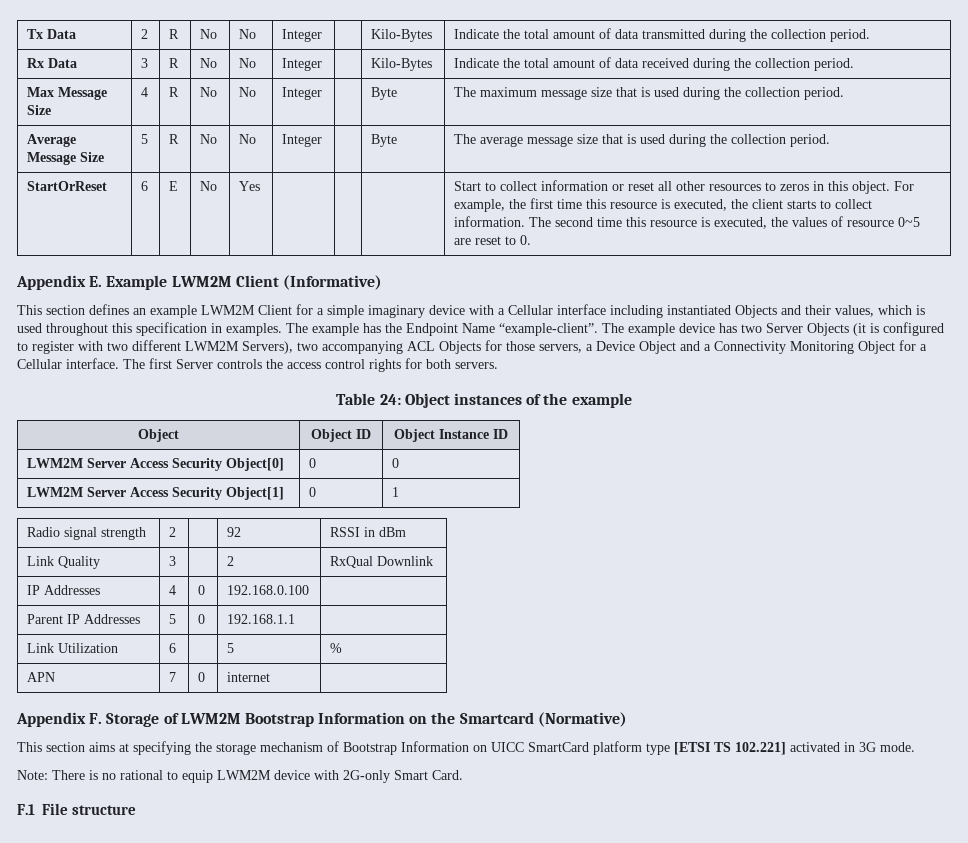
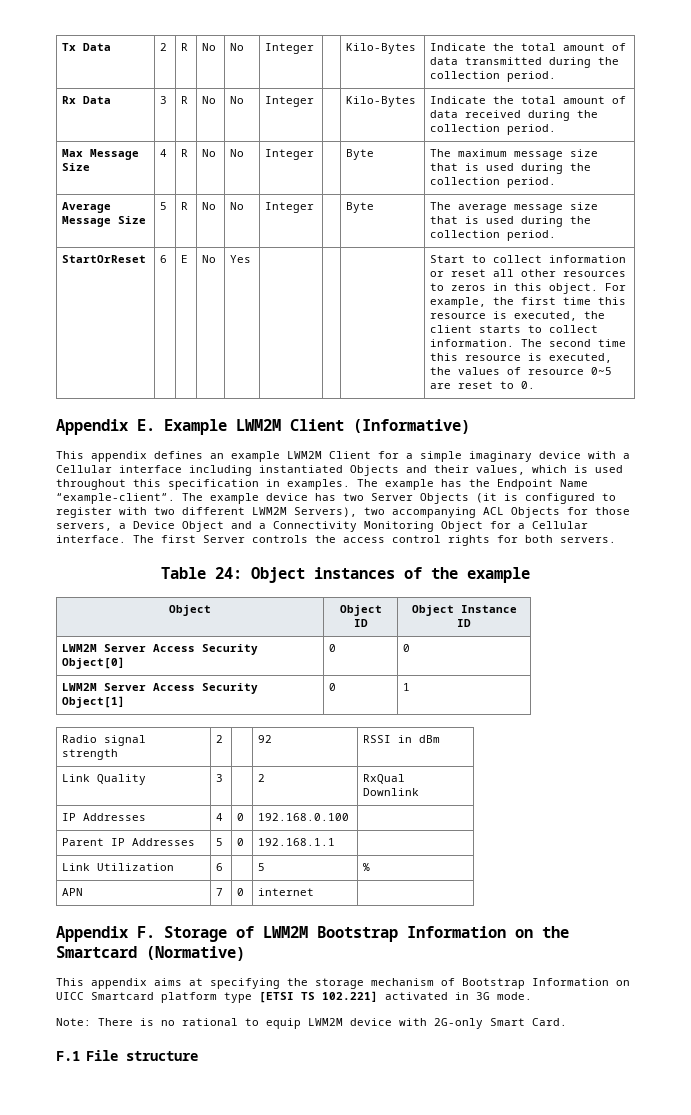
[46,305,85,315] section -> [91,451,147,462] appendix
[46,742,85,752] section -> [91,978,147,989] appendix
[528,742,589,752] SmartCard -> [91,992,154,1000] Smartcard

